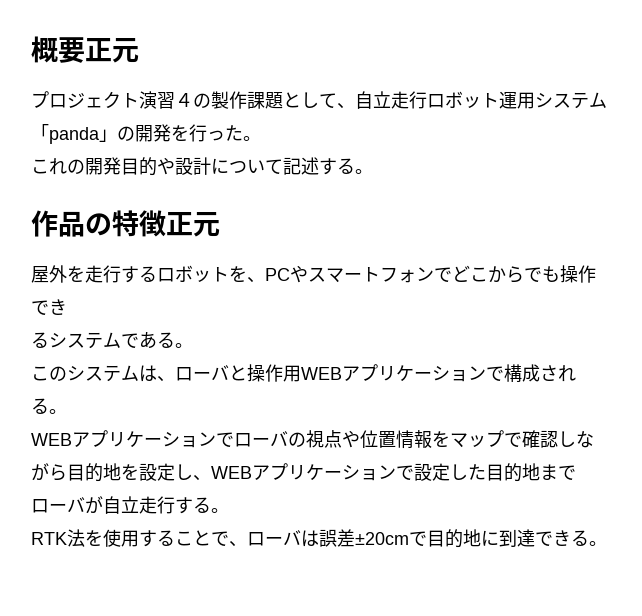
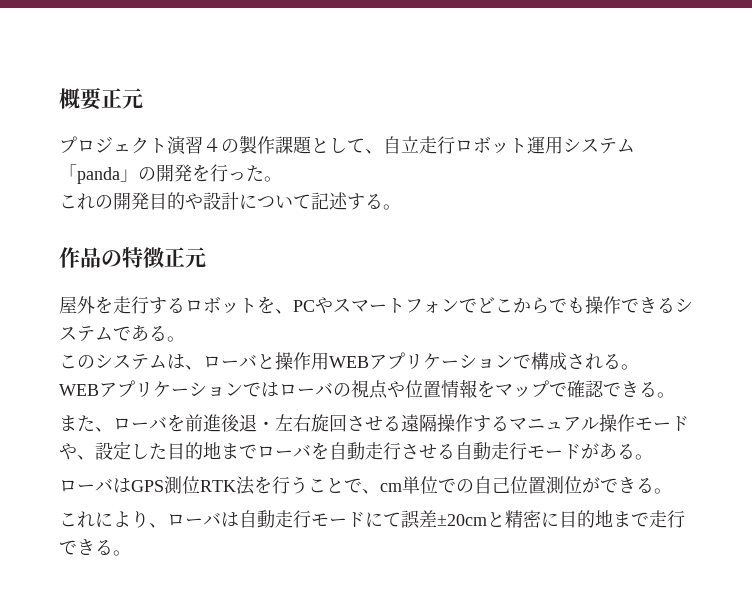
(67, 307) // -> (657, 305) none
(234, 439) none -> [261,382,279,397] は
[558,431,594,448] [31,463,414,482] しながら目的地を設定し、WEBアプリケーションで -> [603,381,675,398] [59,414,689,432] [59,443,95,460] できる。 // また、ローバを前進後退・左右旋回させる遠隔操作するマニュアル操作モードや、
[85,496,229,514] [31,529,535,548] が自立走行する。 // RTK法を使用することで、ローバは誤差±20cmで目的地に到達 -> [311,442,653,460] [59,476,672,495] [59,510,685,529] を自動走行させる自動走行モードがある。 // ローバはGPS測位RTK法を行うことで、cm単位での自己位置測位ができる。 // これにより、ローバは自動走行モードにて誤差±20cmと精密に目的地まで走行

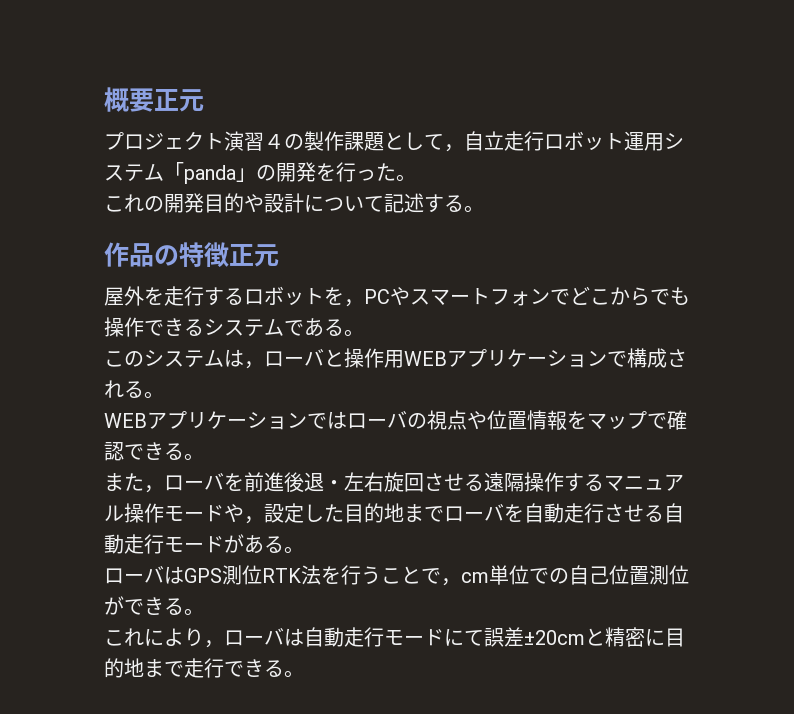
[365,149,383,154] 、 -> [444,144,464,152] ，
[275,309,293,314] 、 -> [344,299,364,307] ，
[185,365,203,370] 、 -> [244,361,264,369] ，
[95,427,113,432] 、 -> [144,485,164,493] ，
[77,455,95,460] 、 -> [244,516,264,524] ，
[362,489,380,494] 、 -> [441,578,461,586] ，
[149,523,167,528] 、 -> [204,640,224,648] ，

